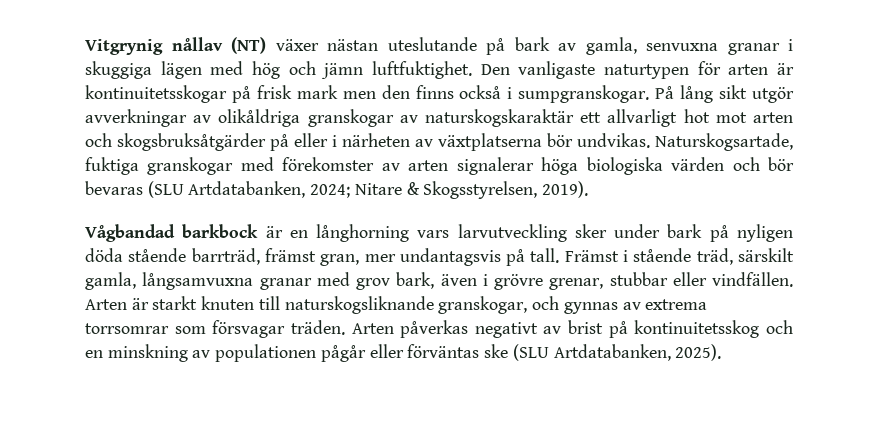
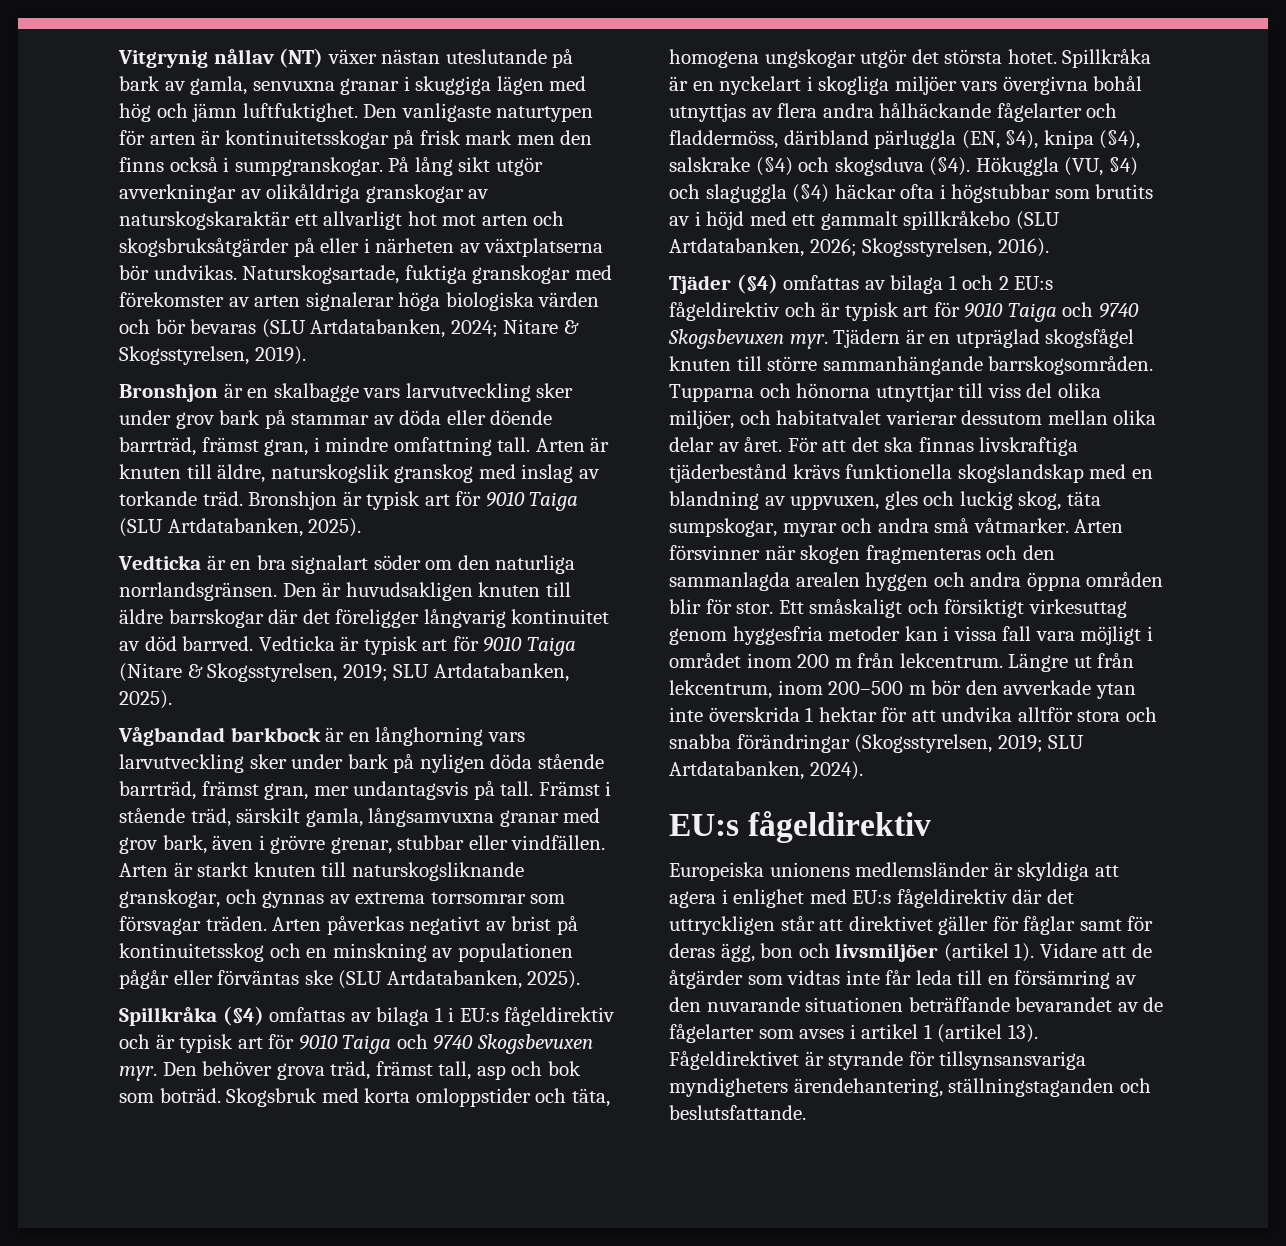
(589, 189) none -> [119,383,574,402] [119,410,553,429] [119,437,610,456] [119,464,599,483] [119,491,579,511] [119,518,362,537] [118,555,576,574] [119,582,571,601] [119,609,610,628] [119,636,576,656] [119,663,569,682] [119,690,172,709] // Bronshjon är en skalbagge vars larvutveckling sker under grov bark på stammar av döda eller döende barrträd, främst gran, i mindre omfattning tall. Arten är knuten till äldre, naturskogslik granskog med inslag av torkande träd. Bronshjon är typisk art för 9010 Taiga (SLU Artdatabanken, 2025). // Vedticka är en bra signalart söder om den naturliga norrlandsgränsen. Den är huvudsakligen knuten till äldre barrskogar där det föreligger långvarig kontinuitet av död barrved. Vedticka är typisk art för 9010 Taiga (Nitare & Skogsstyrelsen, 2019; SLU Artdatabanken, 2025).
(722, 352) none -> [119,1006,615,1026] [119,1034,593,1054] [119,1061,581,1081] [119,1088,610,1107] [669,49,1152,68] [669,76,1143,95] [669,103,1118,122] [669,130,1141,149] [669,157,1138,176] [669,184,1154,203] [669,211,1060,230] [669,238,1049,257] [669,274,1054,294] [669,302,1139,322] [668,329,1135,349] [669,356,1154,375] [669,383,1101,402] [669,410,1157,429] [669,437,1079,456] [669,464,1153,483] [669,491,1101,510] [669,518,1124,537] [669,545,1055,564] [669,572,1164,591] [669,599,1127,618] [669,626,1153,645] [669,653,1135,672] [669,680,1136,699] [669,707,1157,722] [669,734,1085,753] [669,761,863,780] [669,811,932,843] [669,862,1119,881] [669,889,1074,908] [669,916,1154,935] [669,943,1152,962] [669,970,1136,989] [669,997,1164,1012] [669,1024,1038,1043] [669,1051,1087,1070] [669,1078,1151,1097] [669,1105,806,1120] // Spillkråka (§4) omfattas av bilaga 1 i EU:s fågeldirektiv och är typisk art för 9010 Taiga och 9740 Skogsbevuxen myr. Den behöver grova träd, främst tall, asp och bok som boträd. Skogsbruk med korta omloppstider och täta, homogena ungskogar utgör det största hotet. Spillkråka är en nyckelart i skogliga miljöer vars övergivna bohål utnyttjas av flera andra hålhäckande fågelarter och fladdermöss, däribland pärluggla (EN, §4), knipa (§4), salskrake (§4) och skogsduva (§4). Hökuggla (VU, §4) och slaguggla (§4) häckar ofta i högstubbar som brutits av i höjd med ett gammalt spillkråkebo (SLU Artdatabanken, 2026; Skogsstyrelsen, 2016). // Tjäder (§4) omfattas av bilaga 1 och 2 EU:s fågeldirektiv och är typisk art för 9010 Taiga och 9740 Skogsbevuxen myr. Tjädern är en utpräglad skogsfågel knuten till större sammanhängande barrskogsområden. Tupparna och hönorna utnyttjar till viss del olika miljöer, och habitatvalet varierar dessutom mellan olika delar av året. För att det ska finnas livskraftiga tjäderbestånd krävs funktionella skogslandskap med en blandning av uppvuxen, gles och luckig skog, täta sumpskogar, myrar och andra små våtmarker. Arten försvinner när skogen fragmenteras och den sammanlagda arealen hyggen och andra öppna områden blir för stor. Ett småskaligt och försiktigt virkesuttag genom hyggesfria metoder kan i vissa fall vara möjligt i området inom 200 m från lekcentrum. Längre ut från lekcentrum, inom 200–500 m bör den avverkade ytan inte överskrida 1 hektar för att undvika alltför stora och snabba förändringar (Skogsstyrelsen, 2019; SLU Artdatabanken, 2024). // EU:s fågeldirektiv // Europeiska unionens medlemsländer är skyldiga att agera i enlighet med EU:s fågeldirektiv där det uttryckligen står att direktivet gäller för fåglar samt för deras ägg, bon och livsmiljöer (artikel 1). Vidare att de åtgärder som vidtas inte får leda till en försämring av den nuvarande situationen beträffande bevarandet av de fågelarter som avses i artikel 1 (artikel 13). Fågeldirektivet är styrande för tillsynsansvariga myndigheters ärendehantering, ställningstaganden och beslutsfattande.

